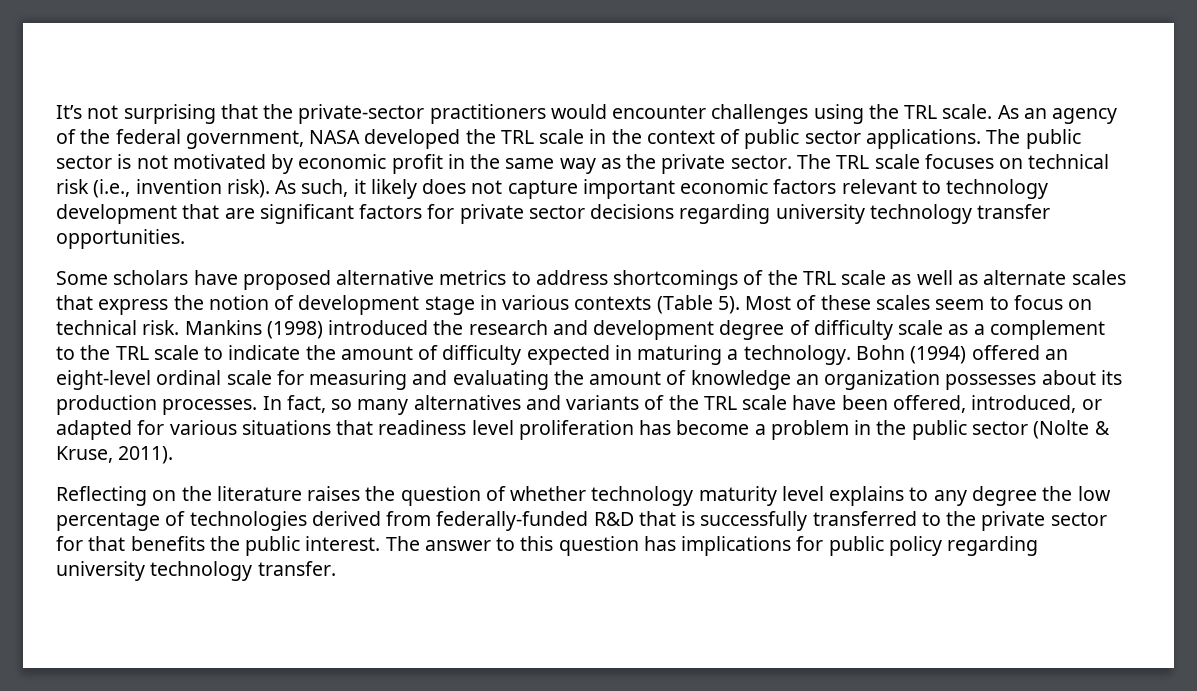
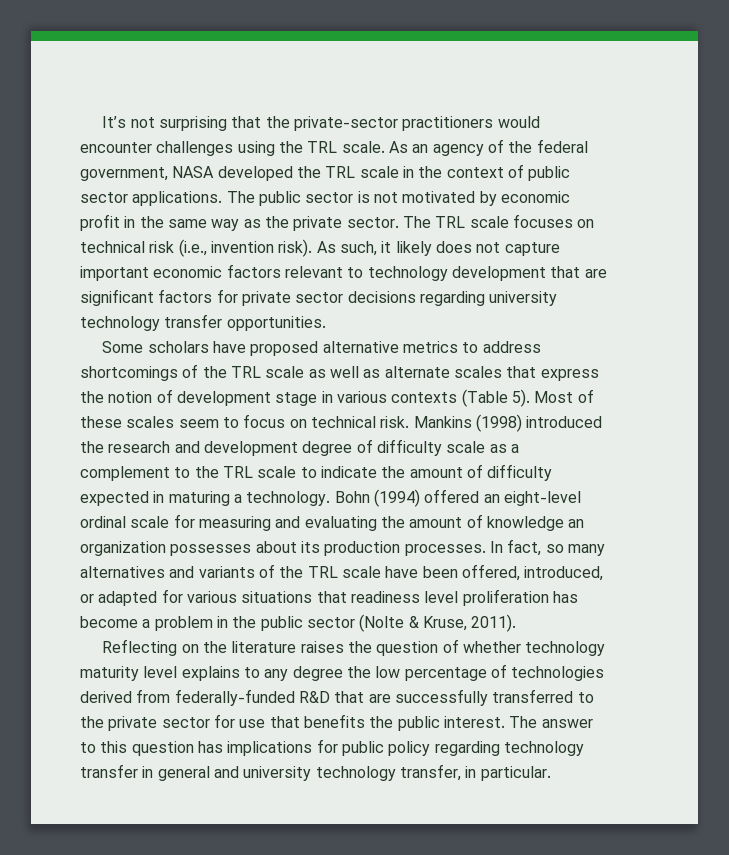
[681,511,696,526] is -> [368,694,391,703] are
(83, 543) none -> [239,719,266,728] use
[56,561,336,581] university technology transfer. -> [503,741,584,756] [80,764,551,781] technology transfer in general and university technology transfer, in particular.

